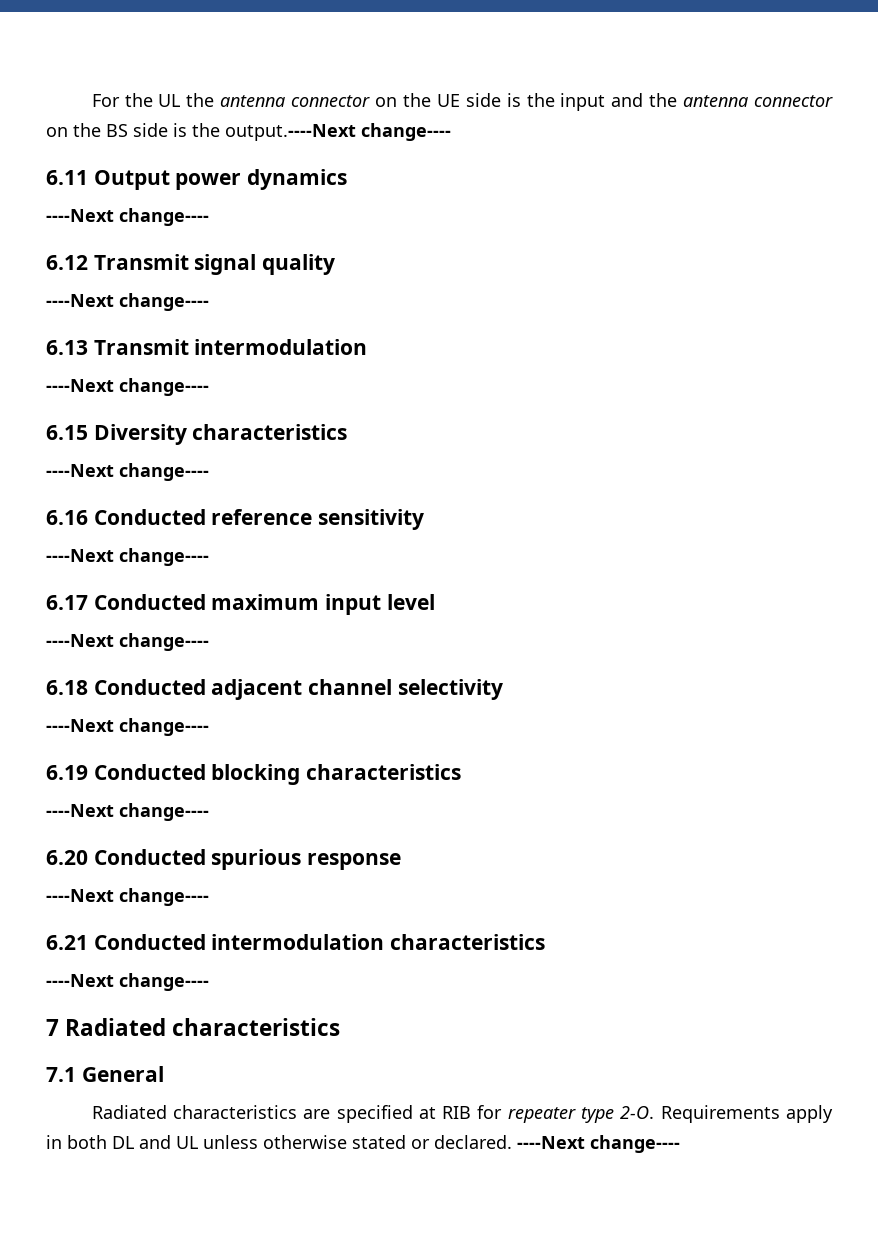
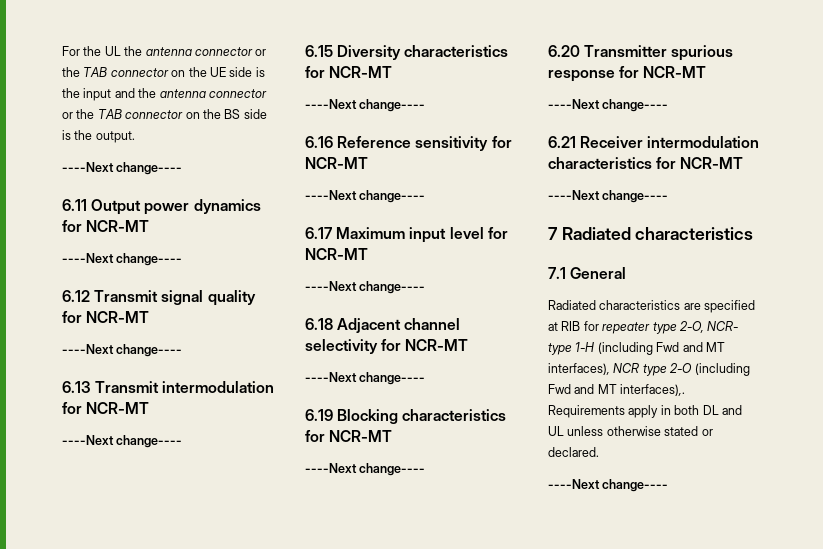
(371, 101) none -> [255,49,267,56] [62,67,169,77] or the TAB connector
(833, 101) none -> [62,109,184,119] or the TAB connector
[225,124,356,141] output.----Next -> [95,131,135,143] [62,162,114,172] output. // ----Next
(348, 179) none -> [62,220,150,232] for NCR-MT
(336, 264) none -> [62,311,150,323] for NCR-MT
(368, 347) none -> [62,402,150,414] for NCR-MT
(348, 432) none -> [305,66,393,78] for NCR-MT
[93,509,313,525] Conducted reference -> [337,136,412,148] Reference
(425, 519) none -> [491,136,512,148] [305,157,368,169] for NCR-MT
[93,594,320,610] Conducted maximum -> [336,227,406,239] Maximum
(435, 602) none -> [487,227,508,239] [305,248,368,260] for NCR-MT
[93,679,303,700] Conducted adjacent -> [337,318,402,333] Adjacent
(503, 689) none -> [381,339,469,351] for NCR-MT
[93,764,462,785] Conducted blocking characteristics -> [337,409,507,424] [305,430,393,442] Blocking characteristics for NCR-MT
[93,849,206,865] Conducted -> [584,45,668,57] Transmitter
(402, 861) none -> [619,66,707,78] for NCR-MT
[93,934,206,950] Conducted -> [580,136,644,148] Receiver
(546, 942) none -> [656,157,744,169] for NCR-MT
[620,1106,655,1119] 2-O. -> [678,321,739,333] [548,342,725,355] [548,363,750,376] [548,384,686,396] 2-O, NCR- type 1-H (including Fwd and MT interfaces), NCR type 2-O (including Fwd and MT interfaces),.
(512, 1142) none -> (599, 452) //

